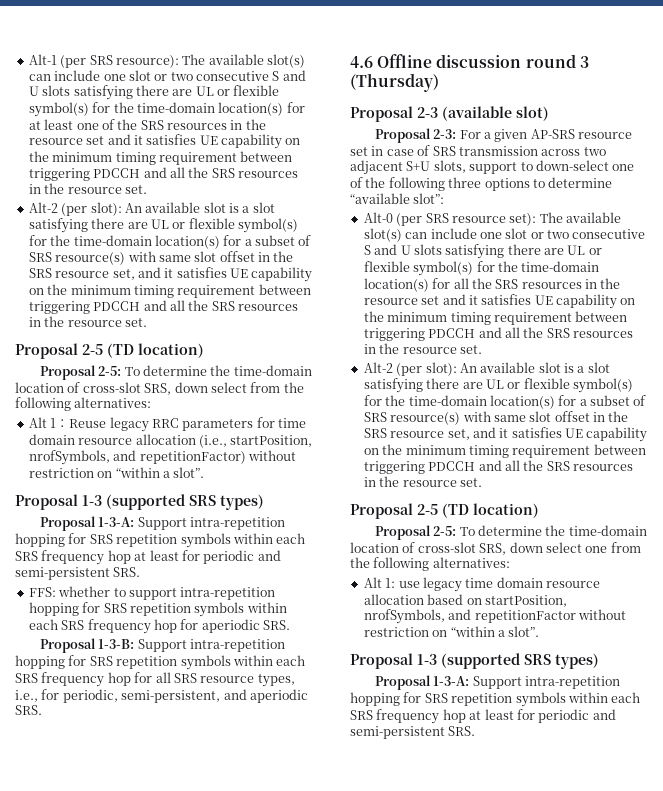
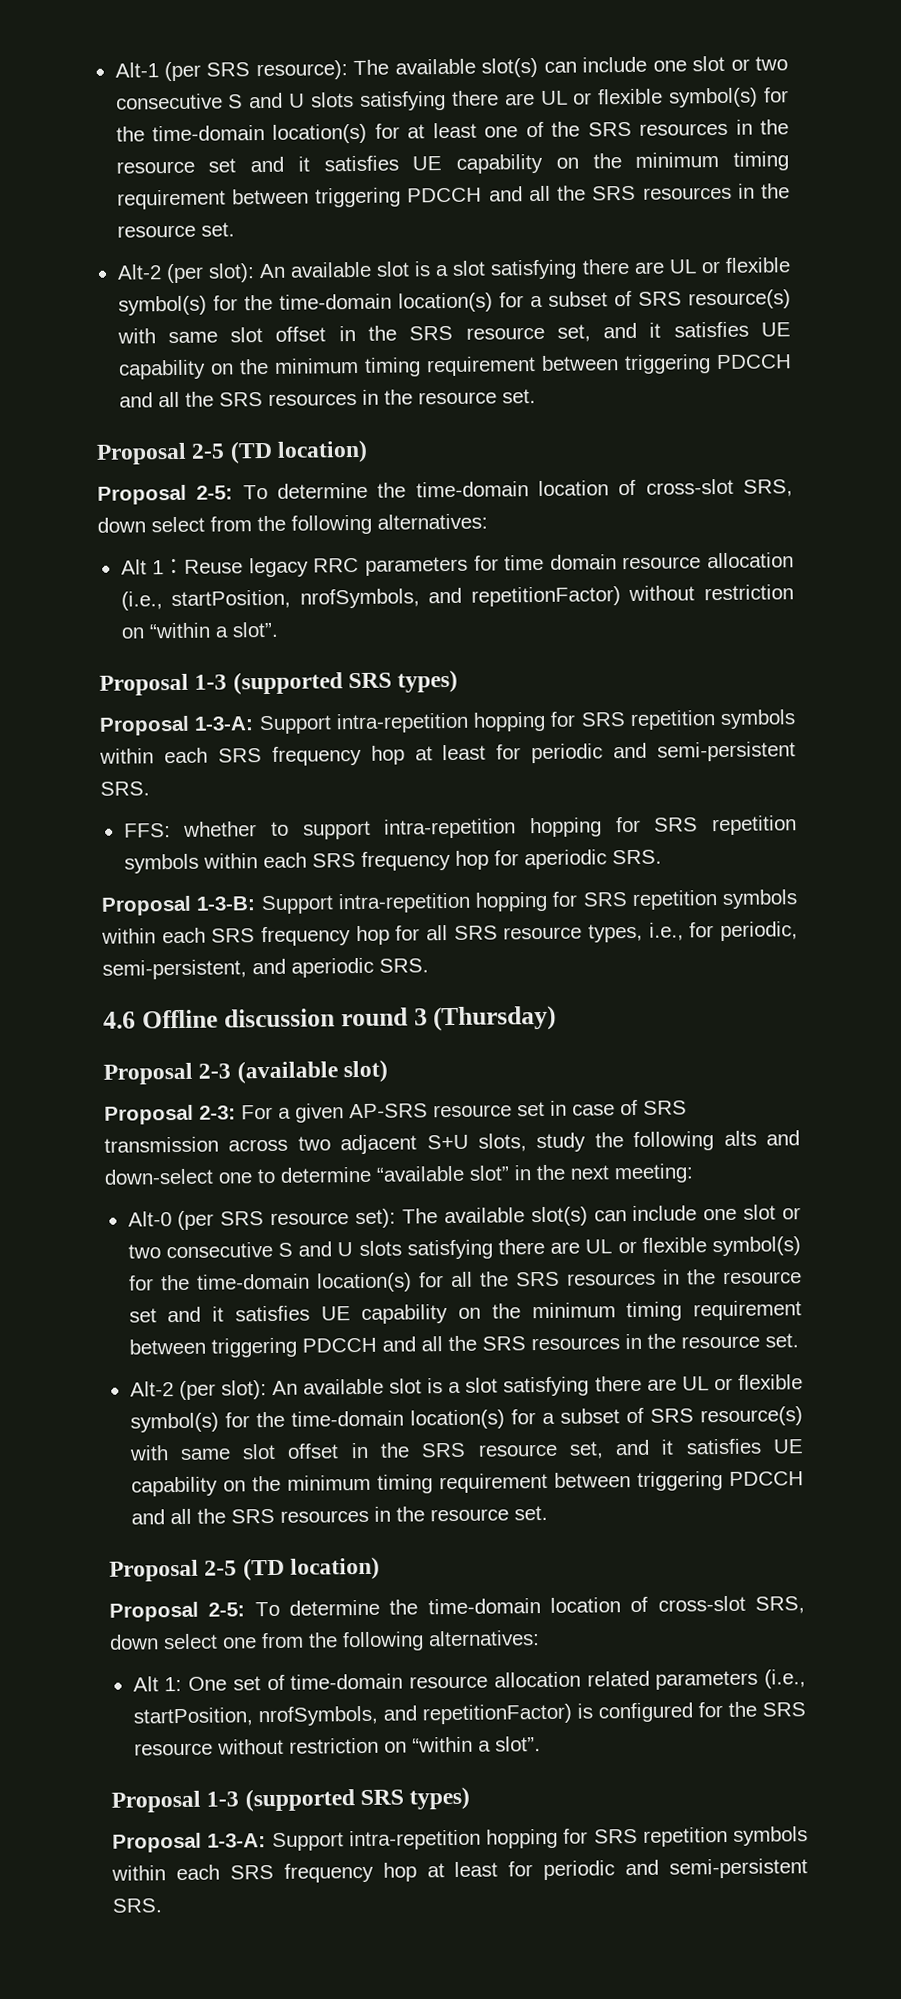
[469,160,635,174] [350,177,613,191] [350,193,445,204] support to down-select one of the following three options to determine “available slot”: -> [536,1130,800,1153] [104,1163,694,1185] study the following alts and down-select one to determine “available slot” in the next meeting:
[398,577,600,592] [363,594,567,607] [363,609,576,624] use legacy time domain resource allocation based on startPosition, nrofSymbols, and repetitionFactor -> [188,1669,806,1691] [132,1701,806,1727] [133,1742,213,1756] One set of time-domain resource allocation related parameters (i.e., startPosition, nrofSymbols, and repetitionFactor) is configured for the SRS resource

